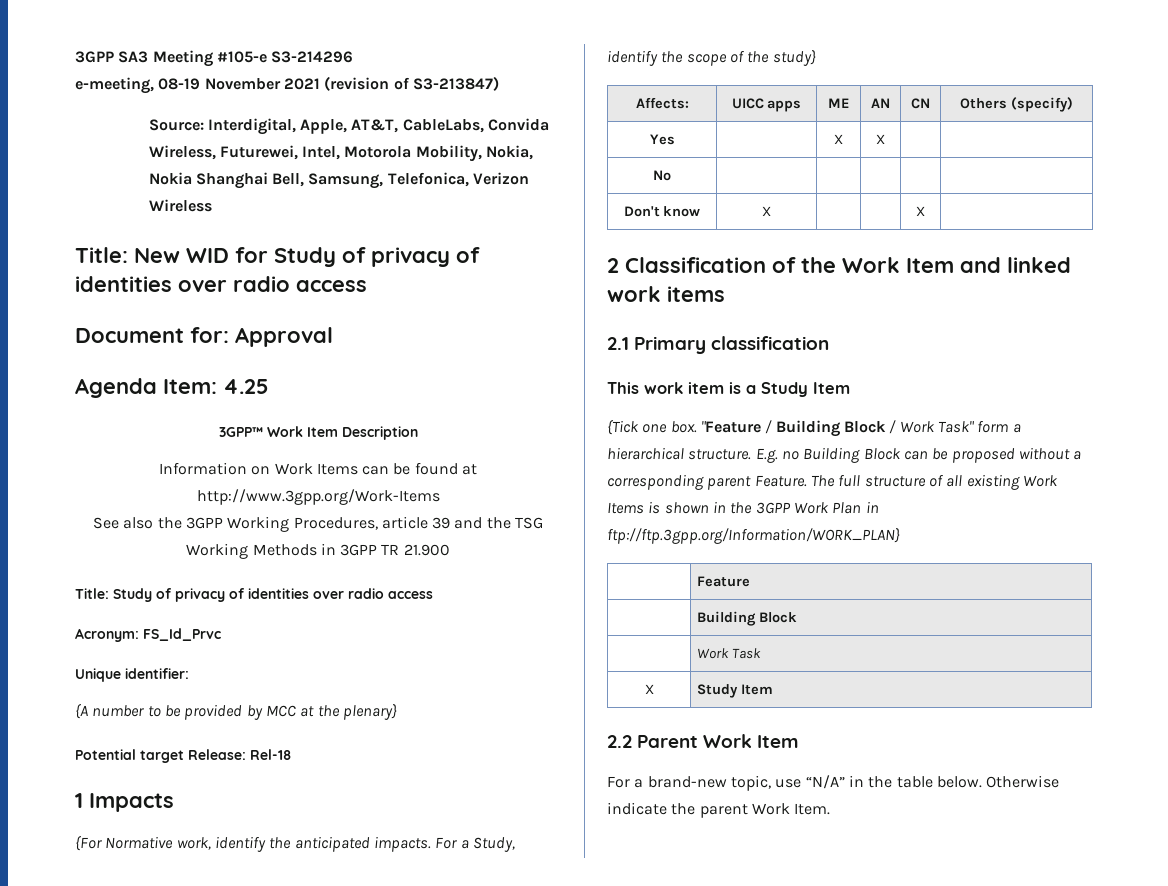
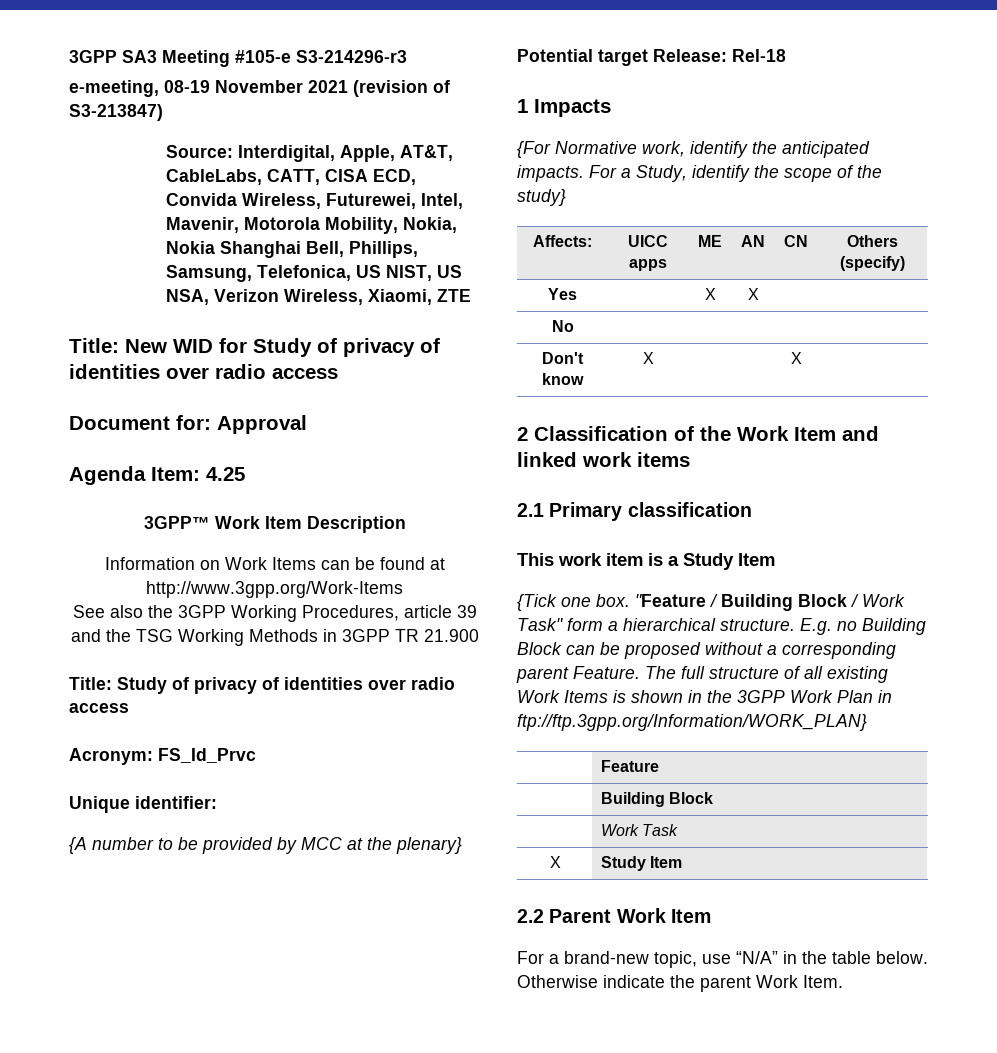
[271,51,354,63] S3-214296 -> [296,50,407,63] S3-214296-r3
(484, 126) none -> [267,169,417,185] CATT, CISA ECD,
(341, 153) none -> [166,217,240,233] Mavenir,
(305, 180) none -> [349,241,419,258] Phillips,
[473,172,530,185] [148,199,212,212] Verizon Wireless -> [356,265,463,281] [166,289,472,305] US NIST, US NSA, Verizon Wireless, Xiaomi, ZTE

